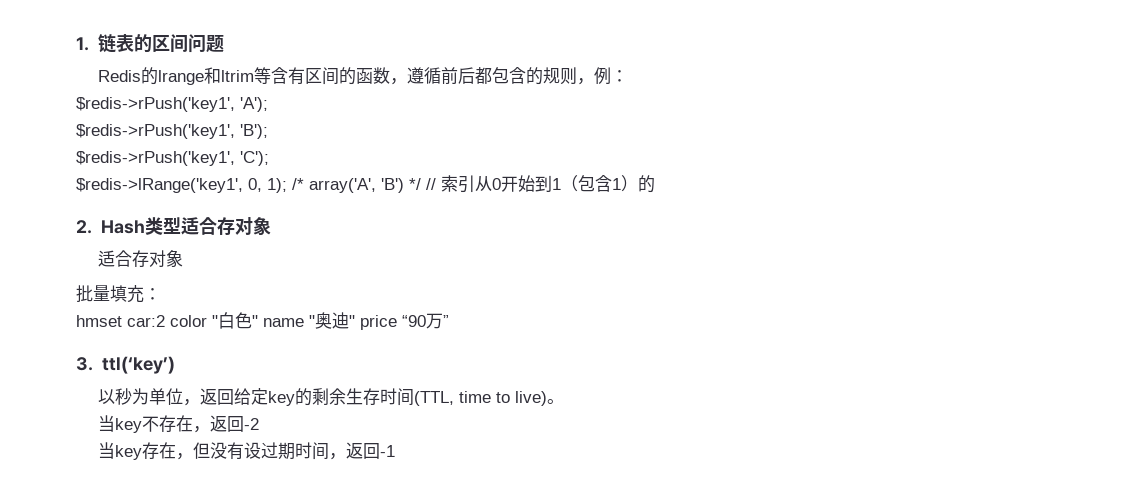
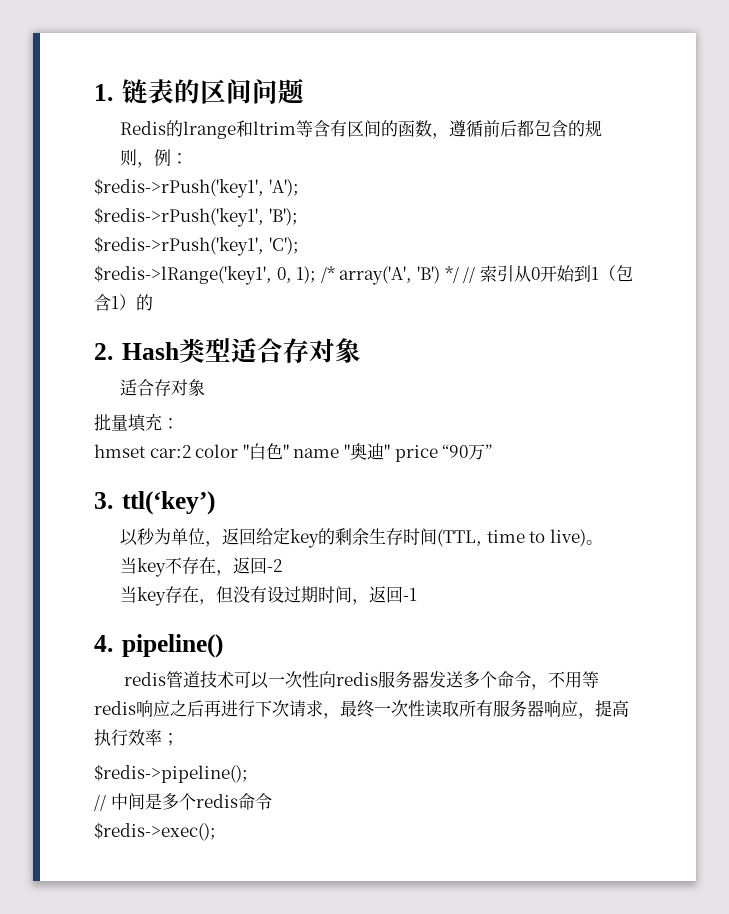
(395, 451) none -> [94,634,223,658] [123,671,599,690] [94,700,629,719] [94,729,179,746] [94,764,248,783] [94,793,272,811] [94,822,216,841] // 4. pipeline() // redis管道技术可以一次性向redis服务器发送多个命令，不用等redis响应之后再进行下次请求，最终一次性读取所有服务器响应，提高执行效率； // $redis->pipeline(); // // 中间是多个redis命令 // $redis->exec();

